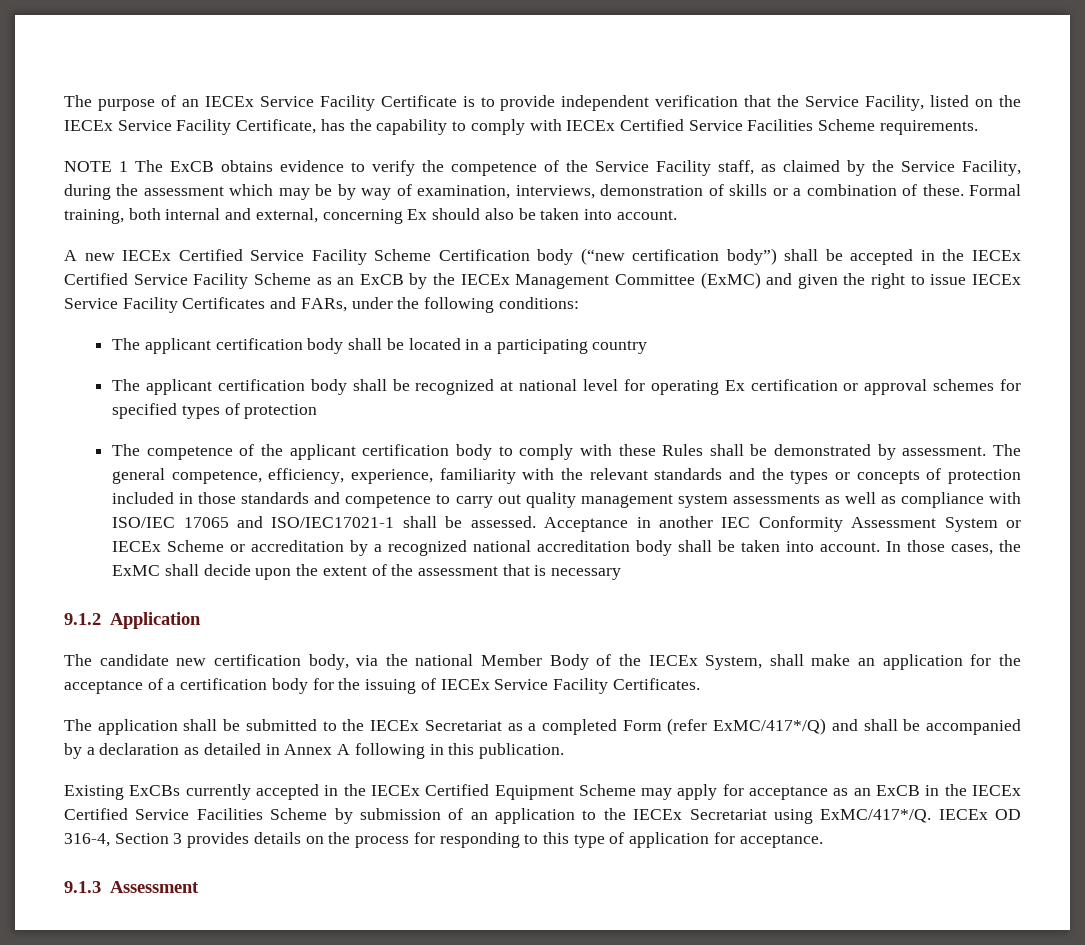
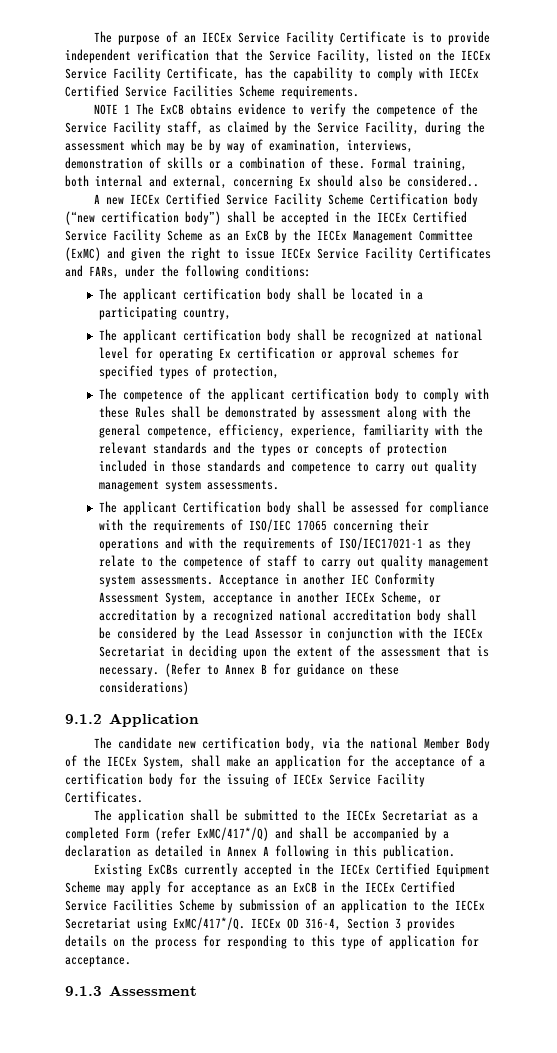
[540,208,677,220] taken into account. -> [407,175,479,187] considered..
[592,340,648,354] country -> [183,308,232,320] country,
[244,404,318,419] protection -> [213,365,280,379] protection,
[902,444,1021,456] assessment. The -> [321,406,472,420] assessment along with the
[732,492,1022,508] [112,516,536,528] assessments as well as compliance with ISO/IEC 17065 and ISO/IEC17021-1 shall be assessed. -> [207,480,280,490] [99,501,490,515] [99,519,430,533] [99,537,472,551] [99,555,490,569] [99,575,214,587] assessments. // The applicant Certification body shall be assessed for compliance with the requirements of ISO/IEC 17065 concerning their operations and with the requirements of ISO/IEC17021-1 as they relate to the competence of staff to carry out quality management system assessments.
[944,517,1022,532] [112,540,225,552] System or IECEx Scheme -> [165,591,424,605] System, acceptance in another IECEx Scheme,
[741,540,1021,555] [112,564,251,576] taken into account. In those cases, the ExMC shall decide -> [117,627,484,641] [99,645,238,659] considered by the Lead Assessor in conjunction with the IECEx Secretariat in deciding
[551,568,622,580] necessary -> [99,663,400,677] [99,681,190,695] necessary. (Refer to Annex B for guidance on these considerations)

